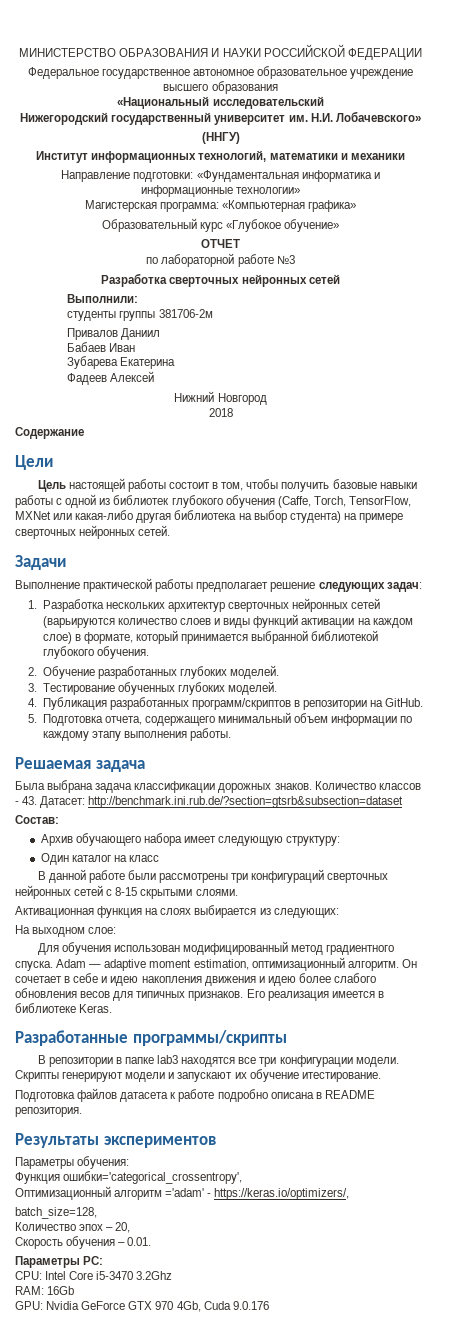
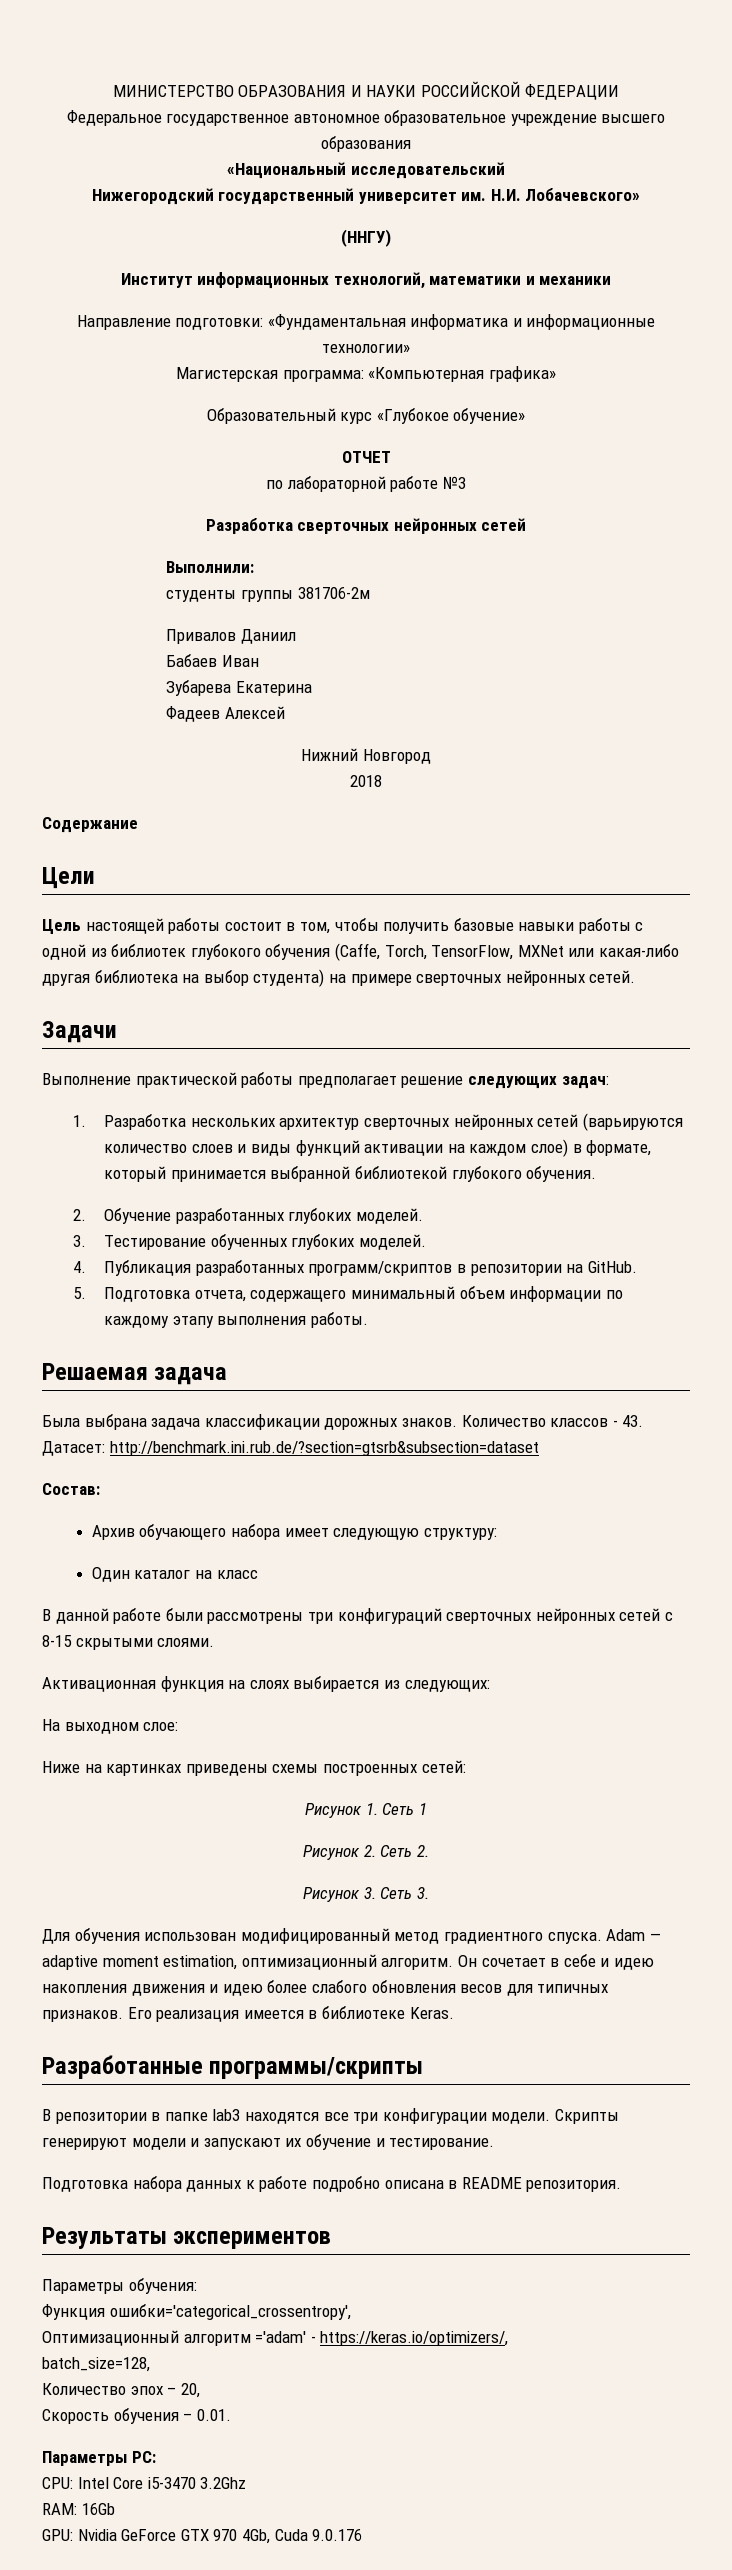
(117, 930) none -> [42,1760,466,1776] [305,1803,427,1818] [303,1845,429,1860] [303,1887,429,1902] // Ниже на картинках приведены схемы построенных сетей: // Рисунок 1. Сеть 1 // Рисунок 2. Сеть 2. // Рисунок 3. Сеть 3.
[301,1072,381,1082] [15,1088,169,1102] итестирование. // Подготовка файлов датасета -> [375,2138,495,2150] [42,2176,242,2192] и тестирование. // Подготовка набора данных

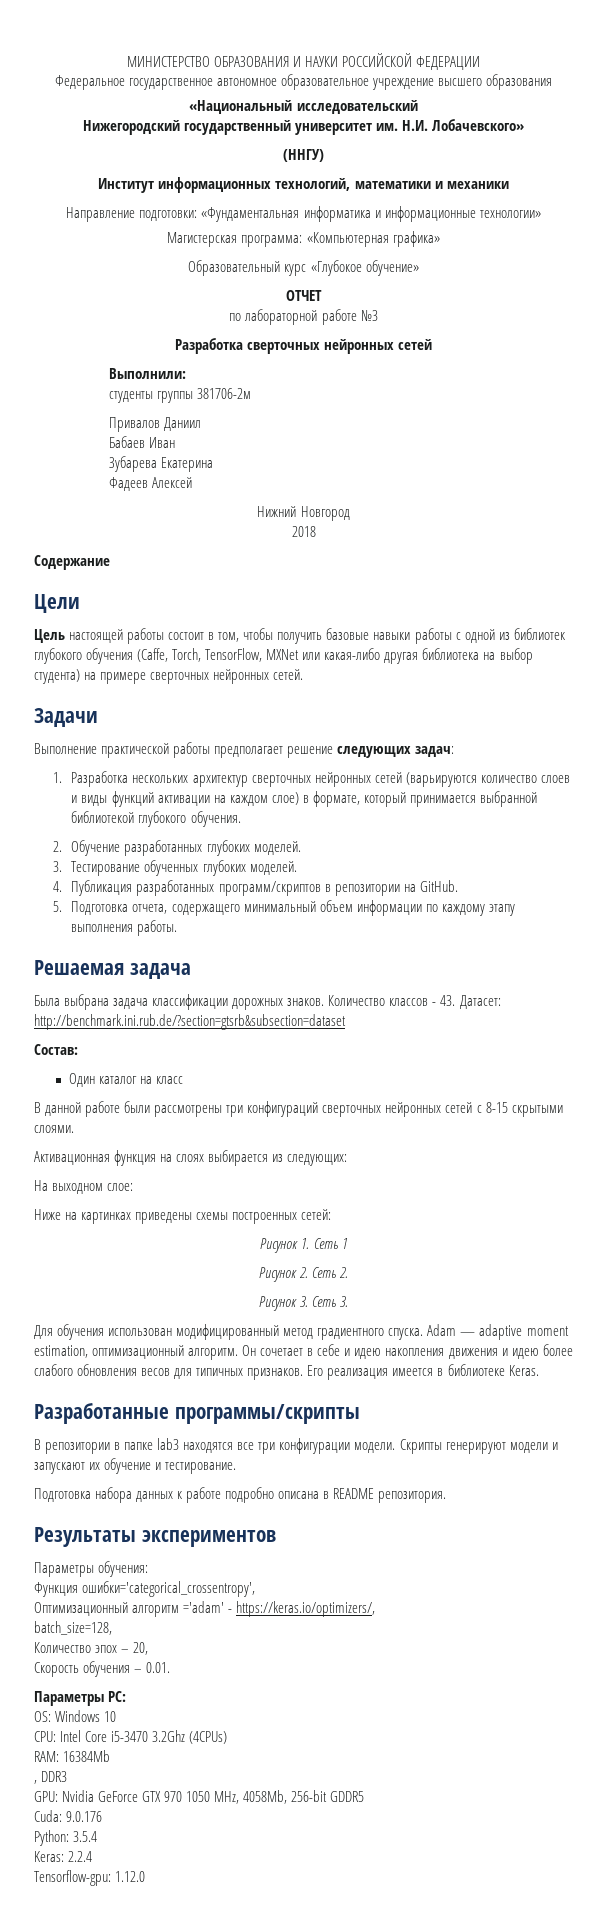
[91,1524,497,1540] // Архив обучающего набора имеет следующую структуру: -> (78, 1049) none
(156, 2457) none -> [34,1710,117,1722] // OS: Windows 10
(247, 2483) none -> [189,1731,228,1744] (4CPUs)
[81,2503,115,2515] 16Gb -> [63,1750,111,1762] [34,1771,68,1784] 16384Mb // , DDR3
[241,2529,363,2544] 4Gb, Cuda 9.0.176 -> [186,1790,365,1804] [34,1810,103,1822] [34,1830,98,1846] [34,1851,93,1862] [34,1870,146,1886] 1050 MHz, 4058Mb, 256-bit GDDR5 // Cuda: 9.0.176 // Python: 3.5.4 // Keras: 2.2.4 // Tensorflow-gpu: 1.12.0

